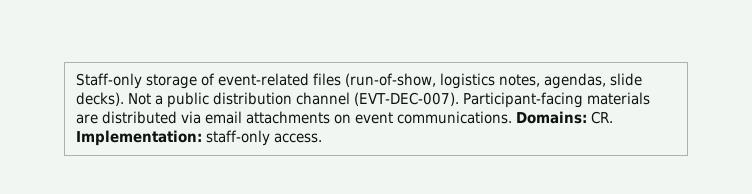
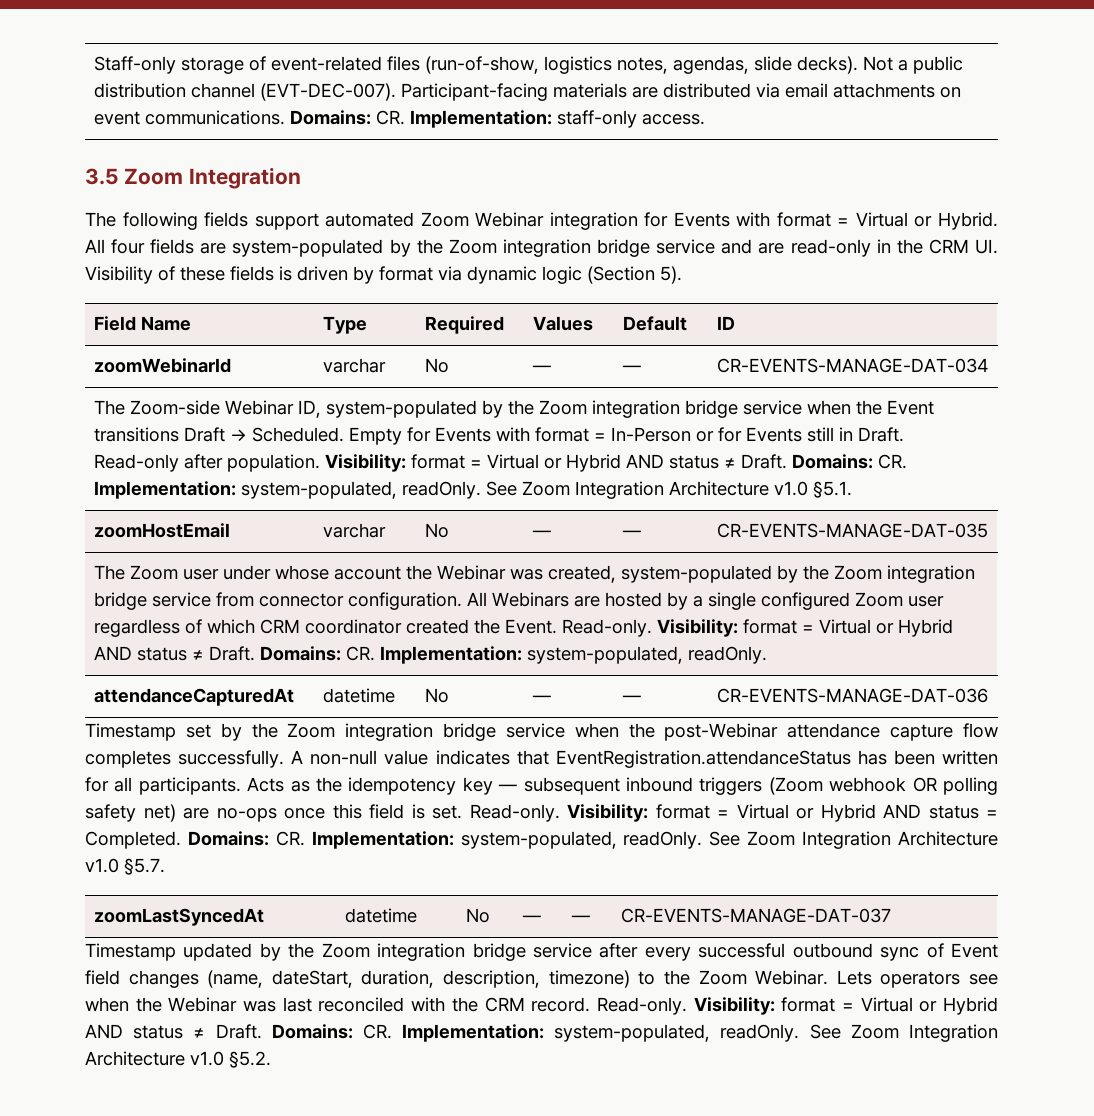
(323, 138) none -> [85,167,301,189] [85,212,998,230] [85,239,999,257] [85,266,682,284] [93,316,191,331] [322,316,367,334] [424,316,504,334] [532,316,593,331] [622,316,687,331] [716,316,735,330] [93,358,231,373] [322,358,386,373] [424,358,449,373] [531,365,551,372] [621,365,641,372] [716,358,989,373] [93,400,934,418] [93,427,904,445] [93,454,907,472] [93,481,852,499] [93,523,230,538] [322,523,386,538] [424,523,449,538] [531,530,551,537] [621,530,641,537] [716,523,988,538] [93,565,975,583] [93,592,944,610] [93,619,953,637] [93,646,767,664] [93,688,294,706] [322,688,395,703] [424,688,449,703] [531,695,551,702] [621,695,641,702] [716,688,988,703] [85,723,998,741] [85,750,999,768] [85,777,998,795] [85,804,998,822] [85,831,999,849] [85,858,165,875] [93,908,264,926] [344,908,417,923] [465,908,490,923] [521,915,541,922] [570,915,590,922] [620,908,891,923] [85,943,999,961] [85,970,999,988] [85,997,998,1015] [85,1024,998,1042] [85,1051,271,1068] // 3.5 Zoom Integration // The following fields support automated Zoom Webinar integration for Events with format = Virtual or Hybrid. All four fields are system-populated by the Zoom integration bridge service and are read-only in the CRM UI. Visibility of these fields is driven by format via dynamic logic (Section 5). // Field Name | Type | Required | Values | Default | ID // zoomWebinarId | varchar | No | — | — | CR-EVENTS-MANAGE-DAT-034 // The Zoom-side Webinar ID, system-populated by the Zoom integration bridge service when the Event transitions Draft → Scheduled. Empty for Events with format = In-Person or for Events still in Draft. Read-only after population. Visibility: format = Virtual or Hybrid AND status ≠ Draft. Domains: CR. Implementation: system-populated, readOnly. See Zoom Integration Architecture v1.0 §5.1. // zoomHostEmail | varchar | No | — | — | CR-EVENTS-MANAGE-DAT-035 // The Zoom user under whose account the Webinar was created, system-populated by the Zoom integration bridge service from connector configuration. All Webinars are hosted by a single configured Zoom user regardless of which CRM coordinator created the Event. Read-only. Visibility: format = Virtual or Hybrid AND status ≠ Draft. Domains: CR. Implementation: system-populated, readOnly. // attendanceCapturedAt | datetime | No | — | — | CR-EVENTS-MANAGE-DAT-036 // Timestamp set by the Zoom integration bridge service when the post-Webinar attendance capture flow completes successfully. A non-null value indicates that EventRegistration.attendanceStatus has been written for all participants. Acts as the idempotency key — subsequent inbound triggers (Zoom webhook OR polling safety net) are no-ops once this field is set. Read-only. Visibility: format = Virtual or Hybrid AND status = Completed. Domains: CR. Implementation: system-populated, readOnly. See Zoom Integration Architecture v1.0 §5.7. // zoomLastSyncedAt | datetime | No | — | — | CR-EVENTS-MANAGE-DAT-037 // Timestamp updated by the Zoom integration bridge service after every successful outbound sync of Event field changes (name, dateStart, duration, description, timezone) to the Zoom Webinar. Lets operators see when the Webinar was last reconciled with the CRM record. Read-only. Visibility: format = Virtual or Hybrid AND status ≠ Draft. Domains: CR. Implementation: system-populated, readOnly. See Zoom Integration Architecture v1.0 §5.2.

